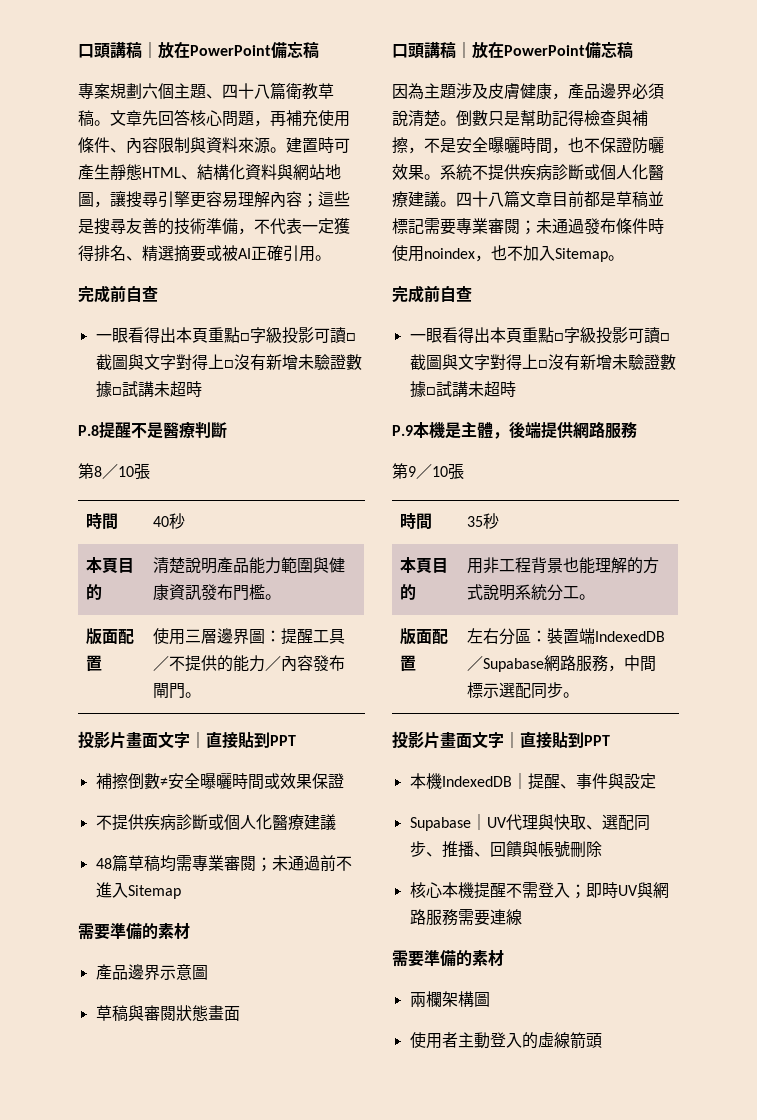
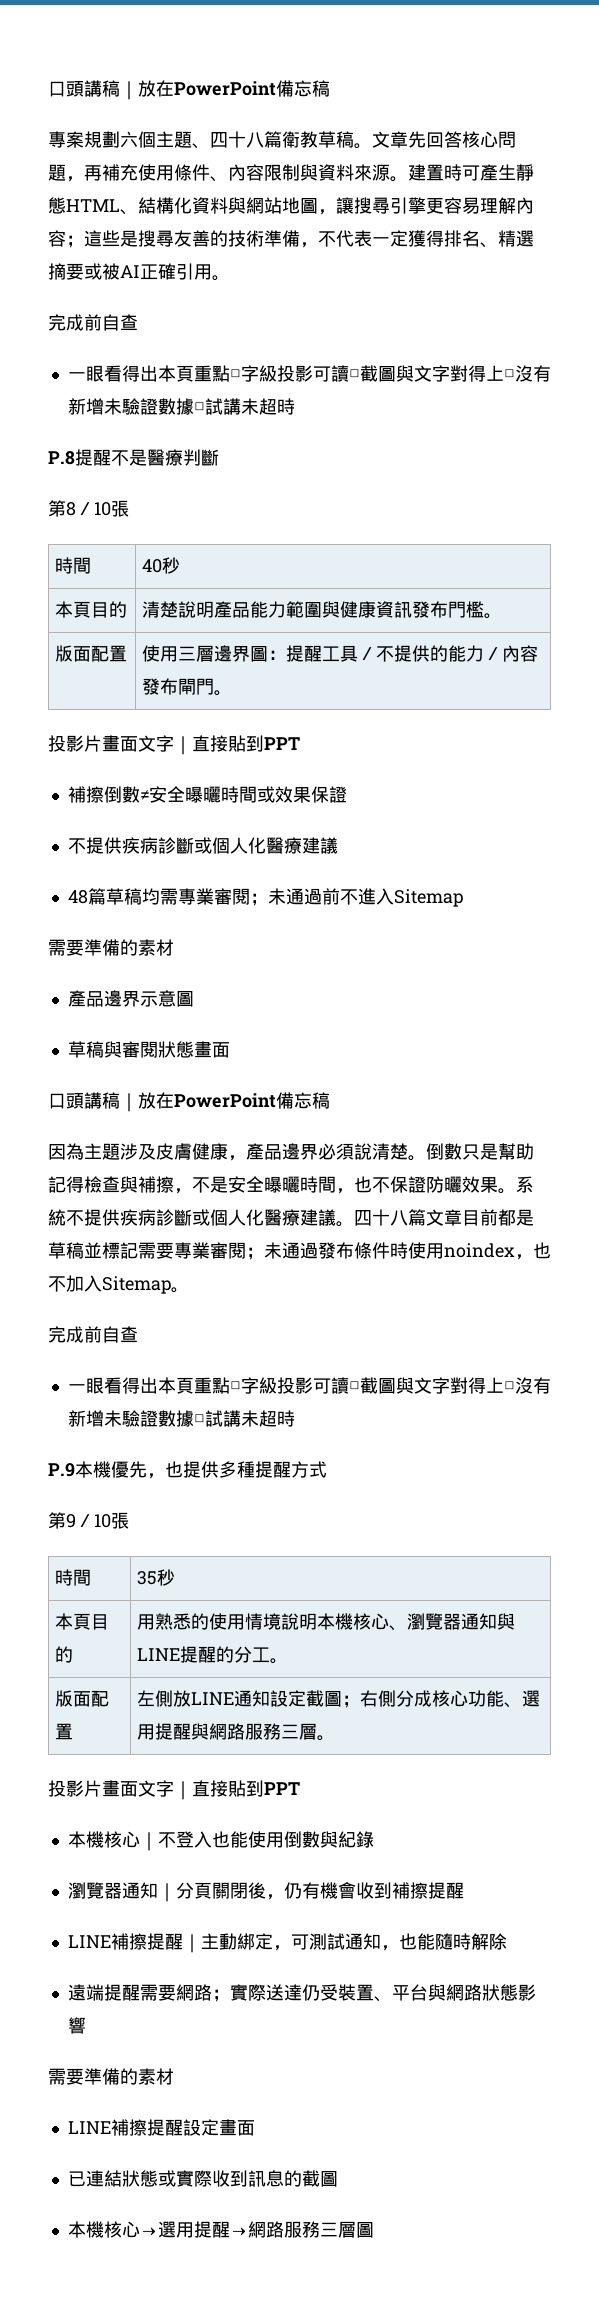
[445,421,637,439] 是主體，後端提供網路服務 -> [111,1461,327,1479] 優先，也提供多種提醒方式
[483,557,660,574] [467,584,596,601] [400,628,449,645] [400,655,417,672] [467,628,666,645] [467,655,657,672] [467,682,564,699] 非工程背景也能理解的方式說明系統分工。 // 版面配置 | 左右分區：裝置端IndexedDB／Supabase網路服務，中間標示選配同步 -> [155,1613,516,1631] [137,1646,289,1664] [55,1690,110,1707] [55,1723,74,1740] [137,1690,541,1708] [137,1723,318,1740] 熟悉的使用情境說明本機核心、瀏覽器通知與LINE提醒的分工。 // 版面配置 | 左側放LINE通知設定截圖；右側分成核心功能、選用提醒與網路服務三層
[441,773,656,790] [409,814,650,831] [409,841,602,858] [409,882,669,899] [409,909,522,926] [392,949,504,967] [409,991,490,1007] [409,1032,602,1049] IndexedDB｜提醒、事件與設定 // Supabase｜UV代理與快取、選配同步、推播、回饋與帳號刪除 // 核心本機提醒不需登入；即時UV與網路服務需要連線 // 需要準備的素材 // 兩欄架構圖 // 使用者主動登入的虛線箭頭 -> [103,1831,374,1851] [67,1882,464,1902] [67,1933,507,1953] [67,1984,536,2002] [67,2017,86,2034] [48,2068,174,2085] [67,2119,255,2136] [67,2170,338,2187] [67,2221,374,2238] 核心｜不登入也能使用倒數與紀錄 // 瀏覽器通知｜分頁關閉後，仍有機會收到補擦提醒 // LINE補擦提醒｜主動綁定，可測試通知，也能隨時解除 // 遠端提醒需要網路；實際送達仍受裝置、平台與網路狀態影響 // 需要準備的素材 // LINE補擦提醒設定畫面 // 已連結狀態或實際收到訊息的截圖 // 本機核心→選用提醒→網路服務三層圖

